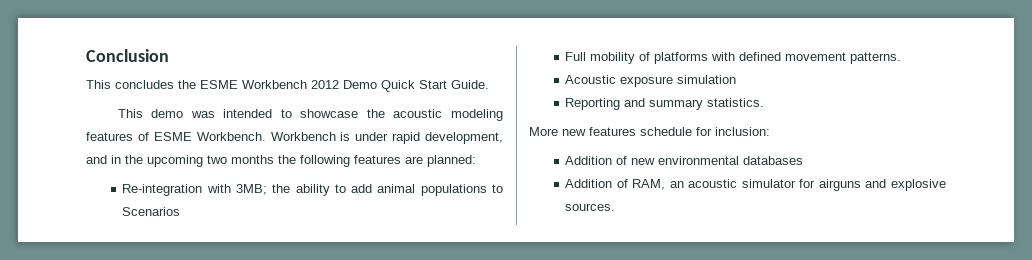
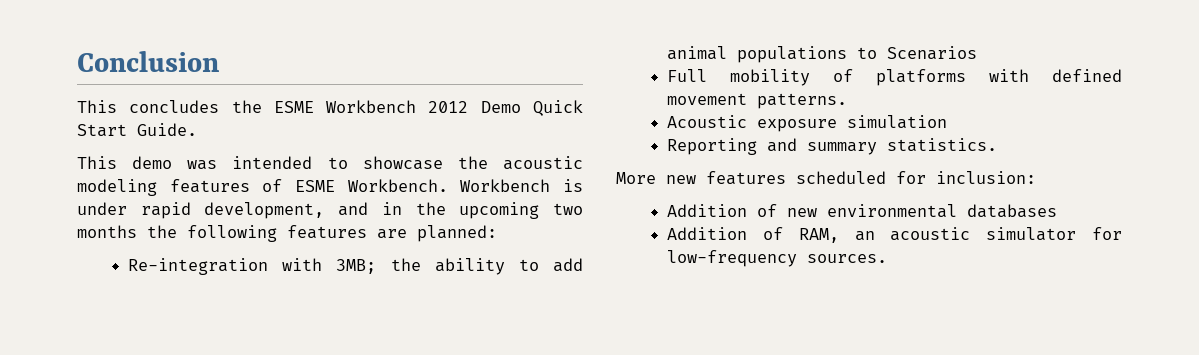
[640,127,692,136] schedule -> [796,171,886,184] scheduled
[818,179,946,191] airguns and explosive -> [667,250,798,267] low-frequency

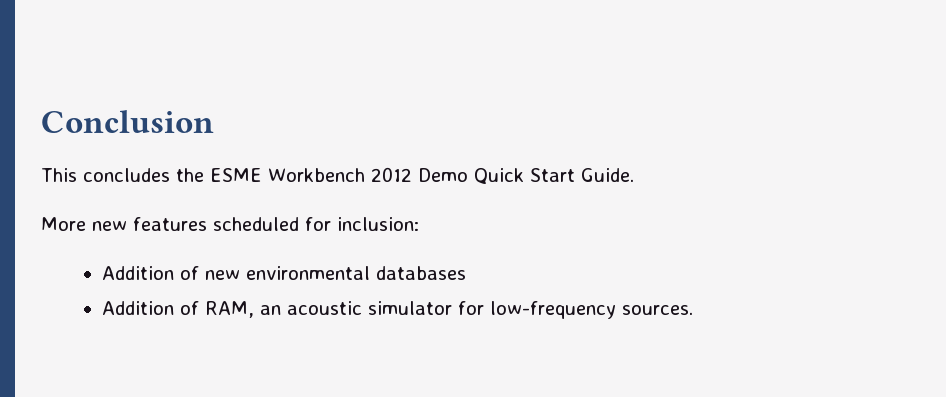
[77,156,583,170] [77,179,583,196] [77,202,583,219] [77,225,497,242] [128,258,583,275] [667,46,978,63] [667,69,1122,86] [667,93,848,109] [667,115,948,132] [667,138,998,155] // This demo was intended to showcase the acoustic modeling features of ESME Workbench. Workbench is under rapid development, and in the upcoming two months the following features are planned: // Re-integration with 3MB; the ability to add animal populations to Scenarios // Full mobility of platforms with defined movement patterns. // Acoustic exposure simulation // Reporting and summary statistics. -> (634, 175) none

